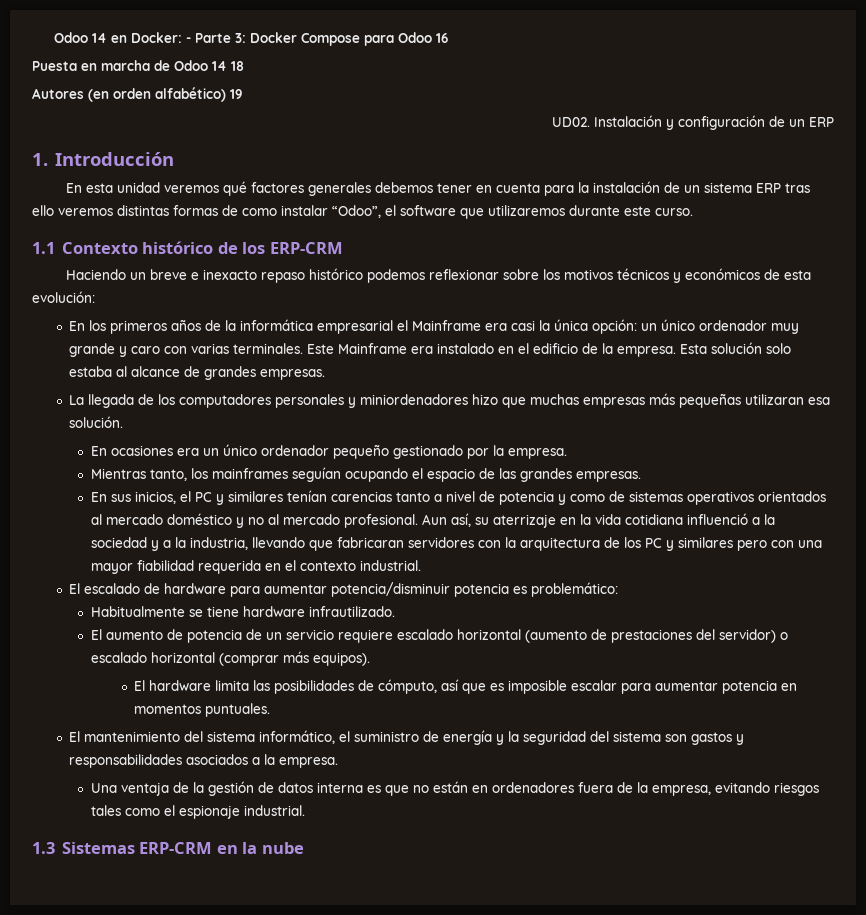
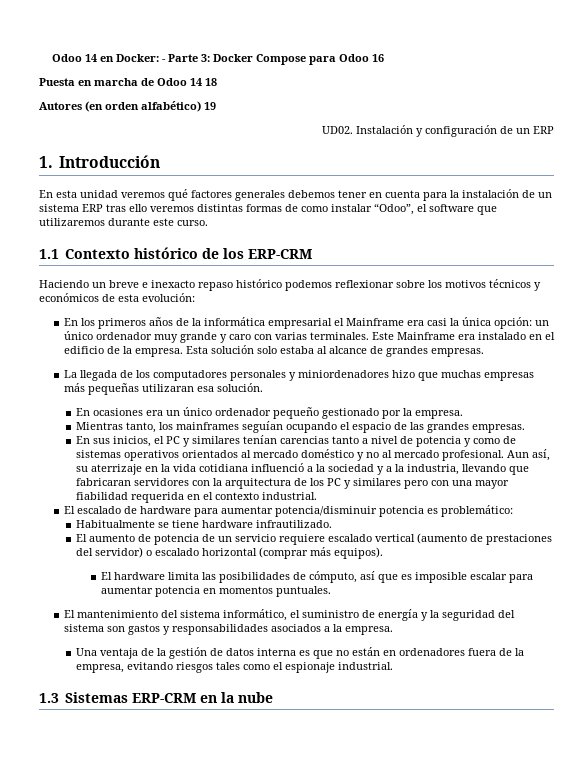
[456,629,521,640] horizontal -> [375,534,416,542] vertical

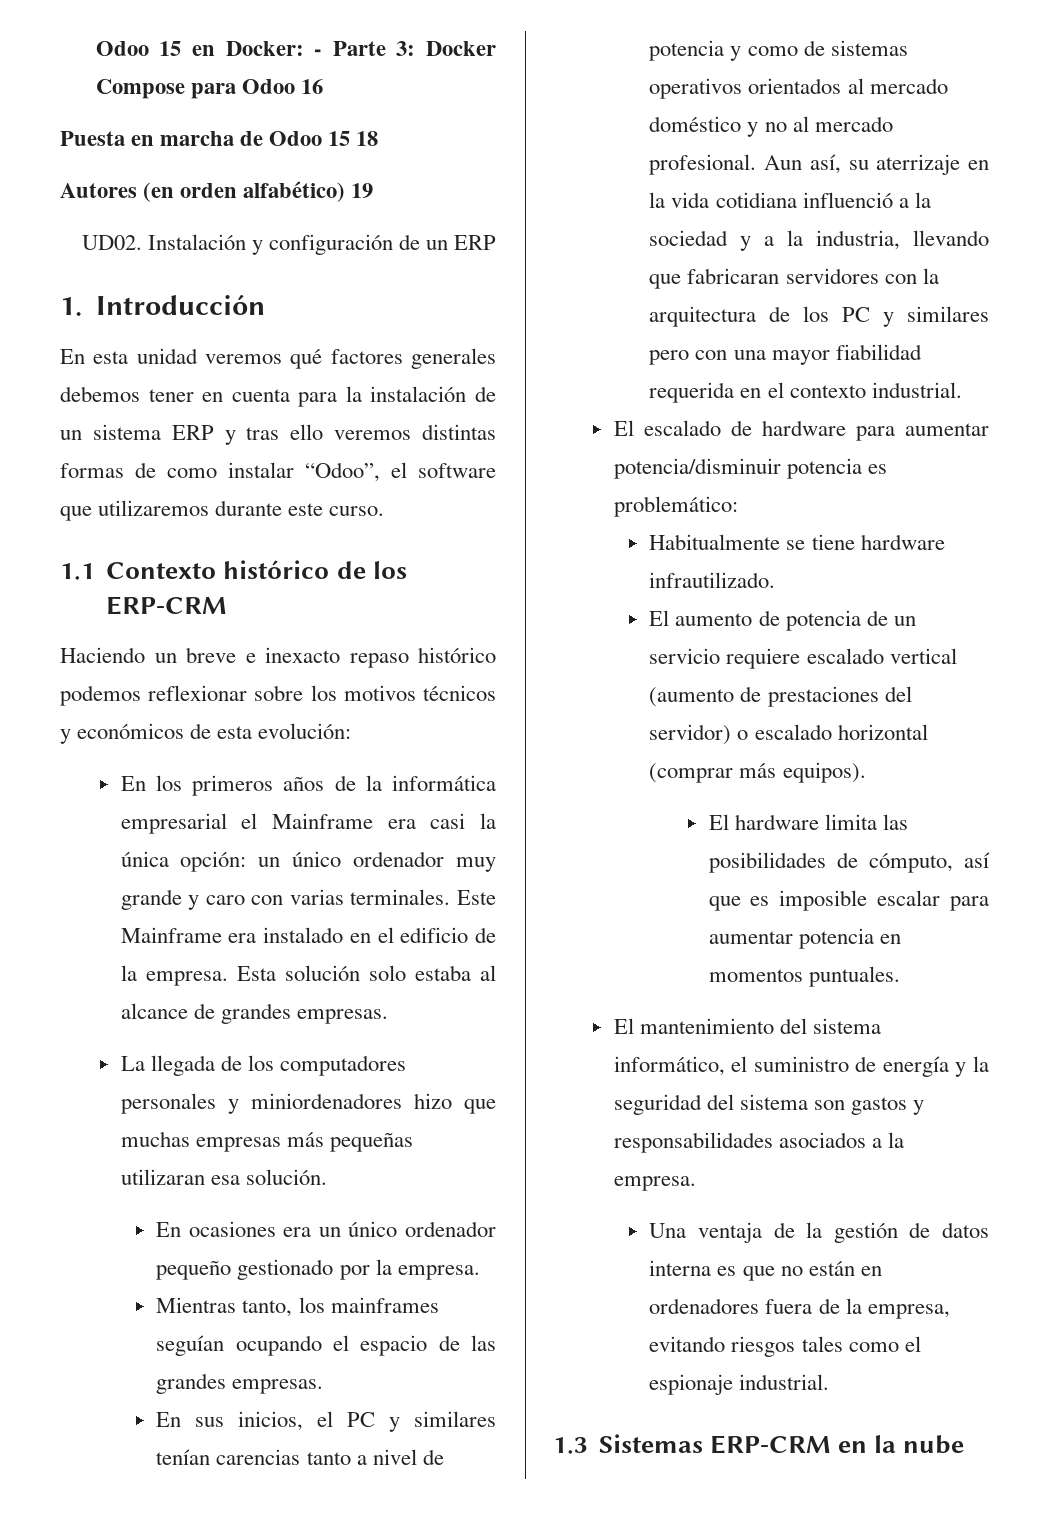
[51,54,97,62] Odoo 14 -> [95,41,182,56] Odoo 15
[190,78,202,86] 14 -> [328,131,351,146] 15
(103, 208) none -> [224,430,236,445] y

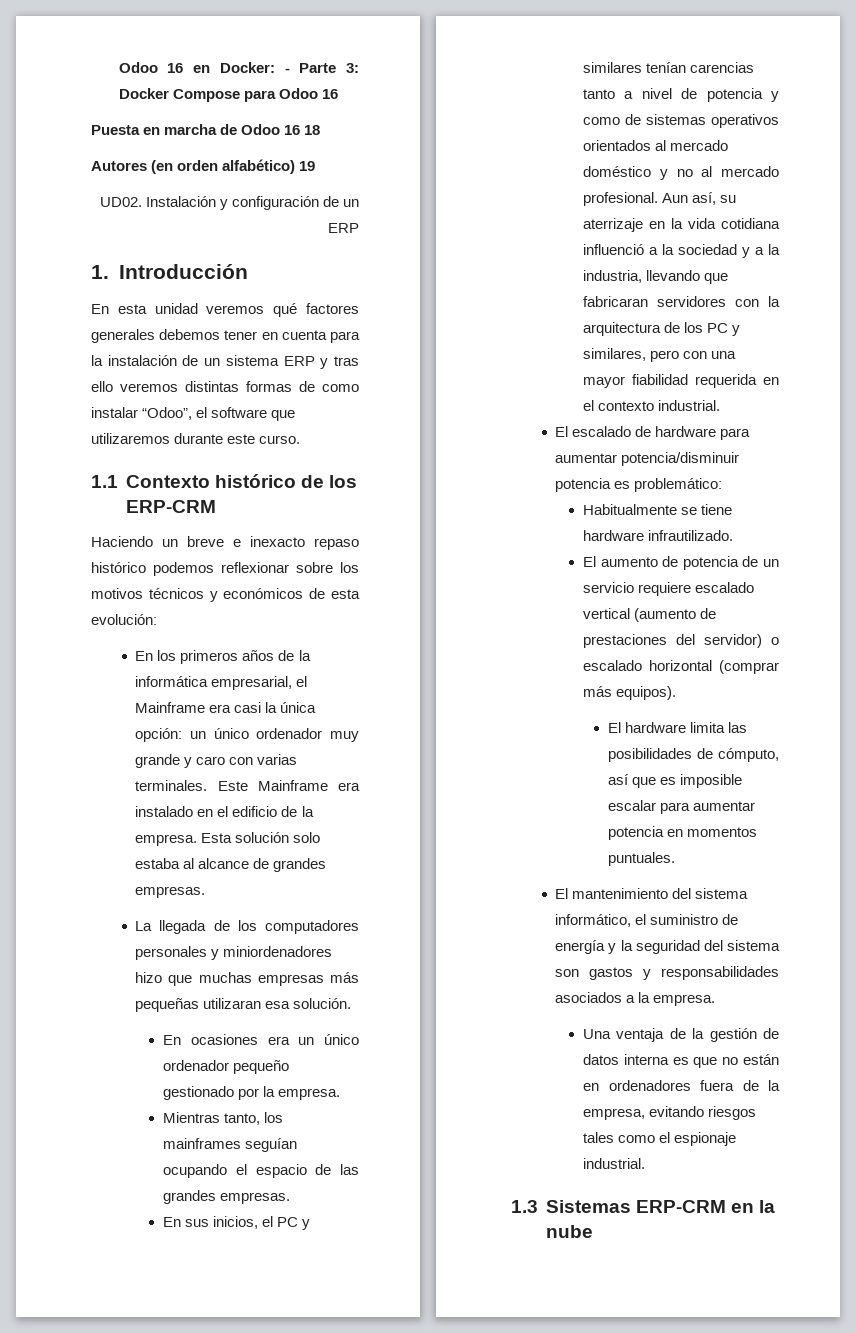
[95,41,182,56] Odoo 15 -> [118,62,184,73] Odoo 16
[328,131,351,146] 15 -> [284,125,301,135] 16
[120,813,227,834] empresarial -> [211,676,293,690] empresarial,
[907,306,989,322] similares -> [582,348,646,361] similares,

